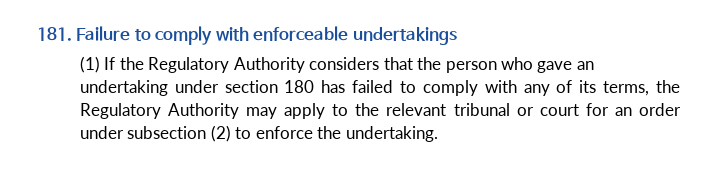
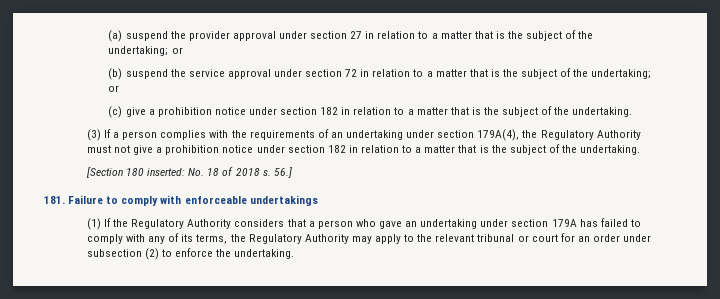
(37, 34) none -> [108,30,594,42] [108,46,183,56] [108,68,652,80] [108,85,120,92] [108,106,633,118] [86,129,641,141] [86,144,641,155] [85,167,292,178] (a) suspend the provider approval under section 27 in relation to a matter that is the subject of the undertaking; or // (b) suspend the service approval under section 72 in relation to a matter that is the subject of the undertaking; or // (c) give a prohibition notice under section 182 in relation to a matter that is the subject of the undertaking. // (3) If a person complies with the requirements of an undertaking under section 179A(4), the Regulatory Authority must not give a prohibition notice under section 182 in relation to a matter that is the subject of the undertaking. // [Section 180 inserted: No. 18 of 2018 s. 56.] //
[417,57,442,70] the -> [308,221,315,227] a
[284,80,315,93] 180 -> [551,219,577,227] 179A

